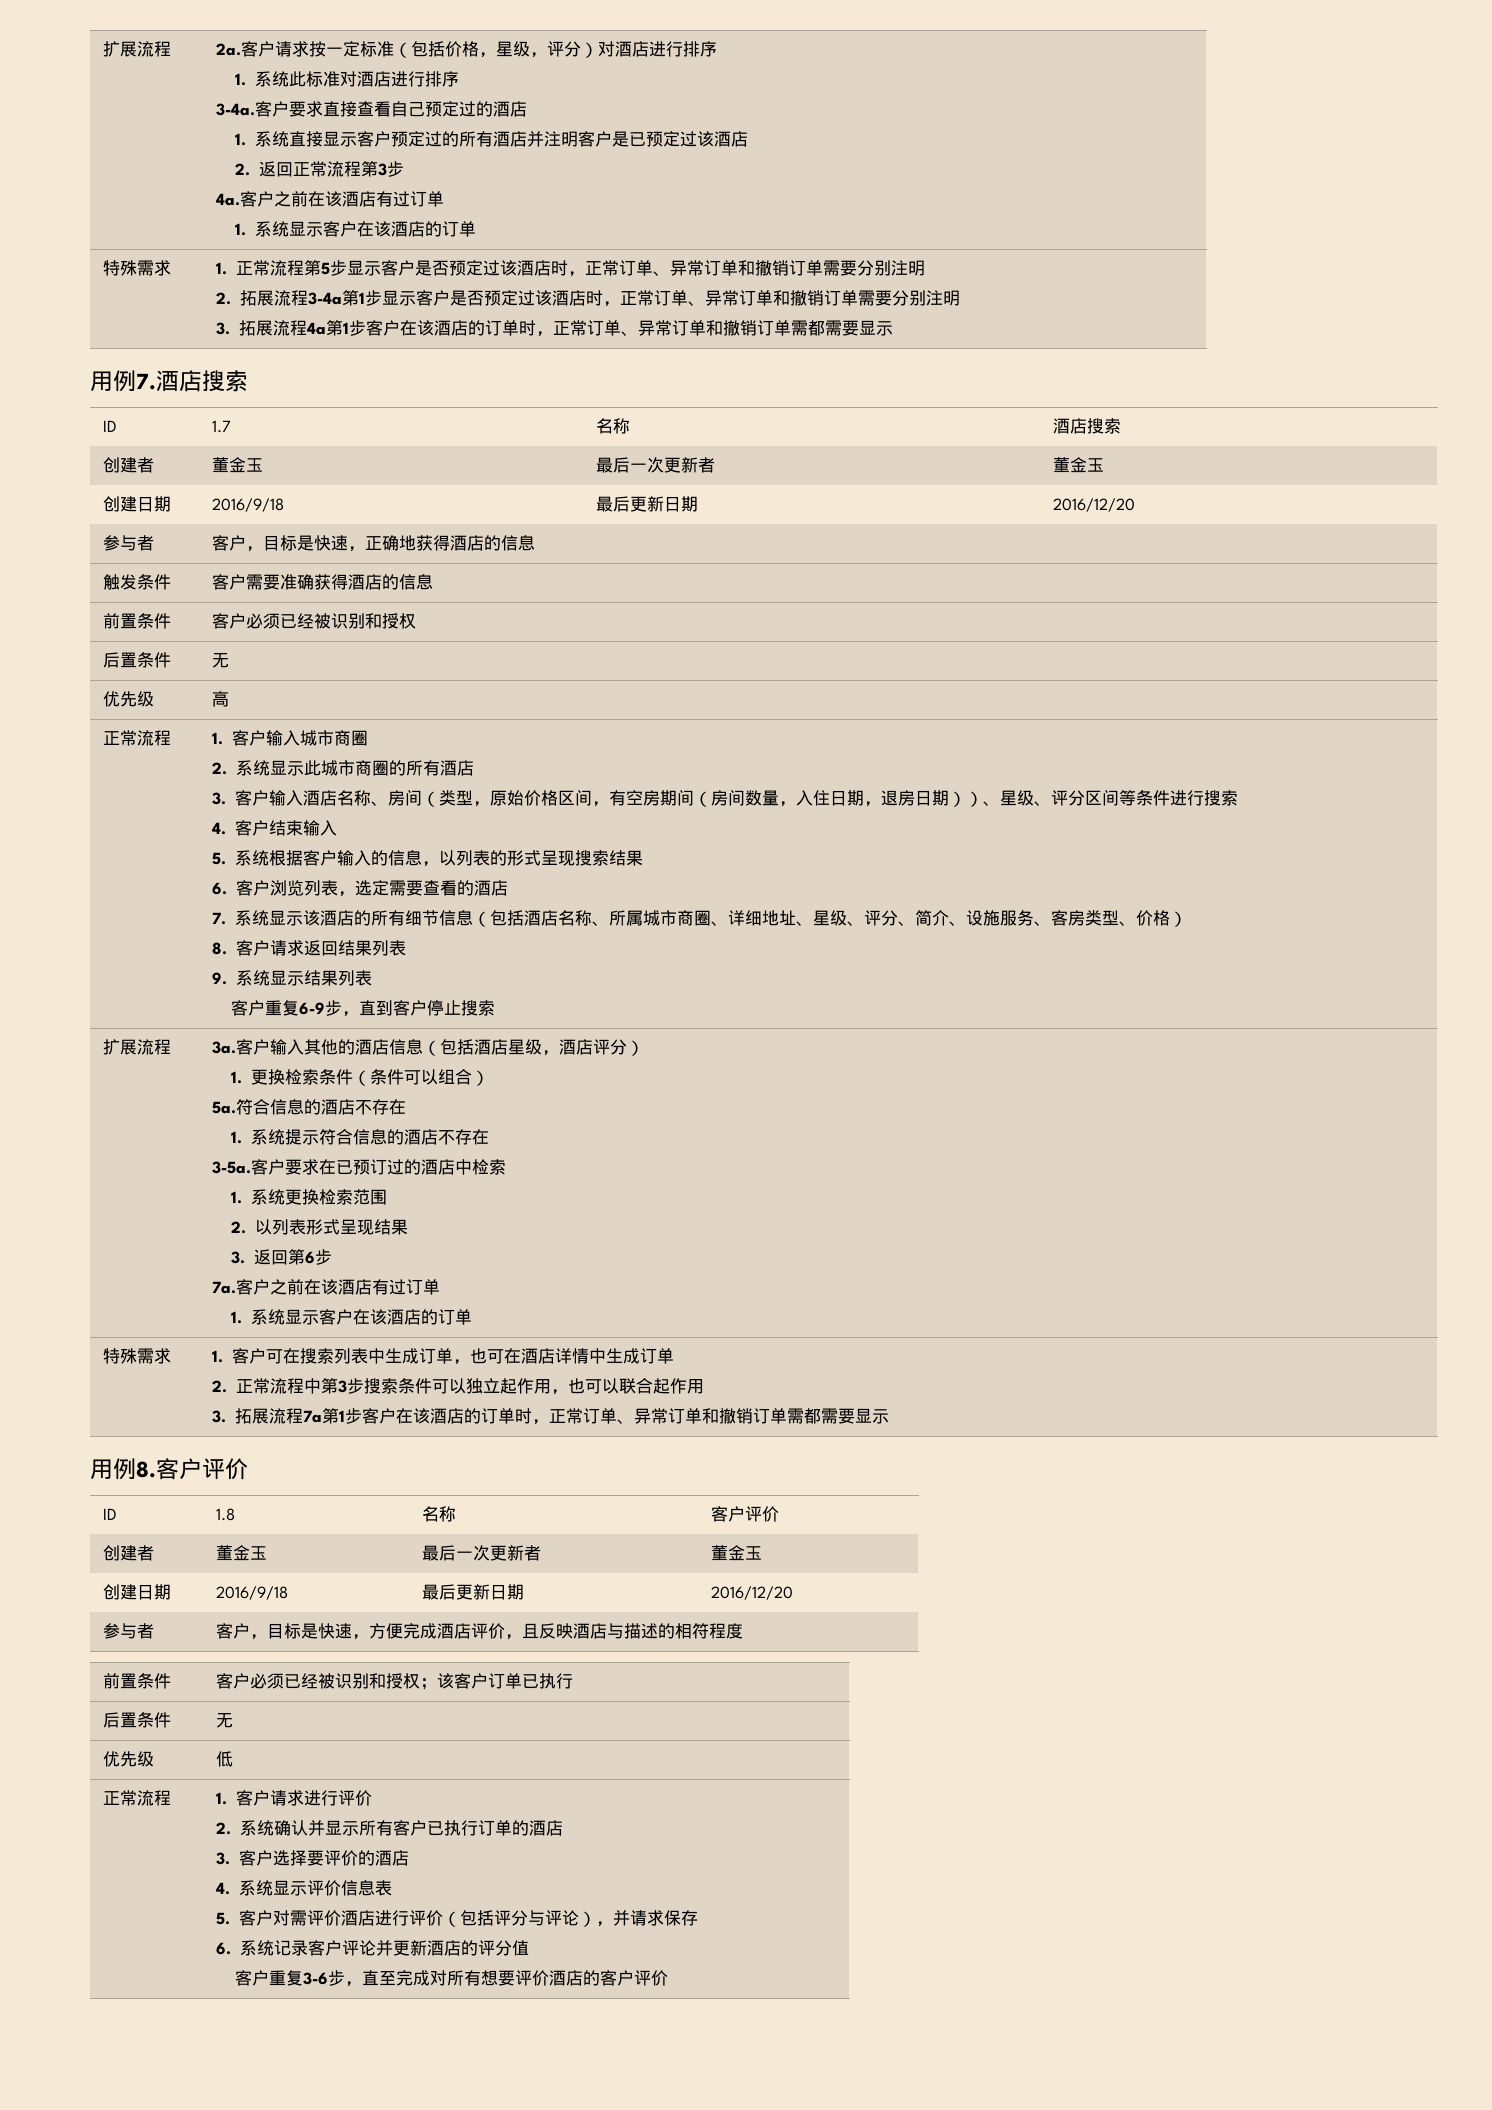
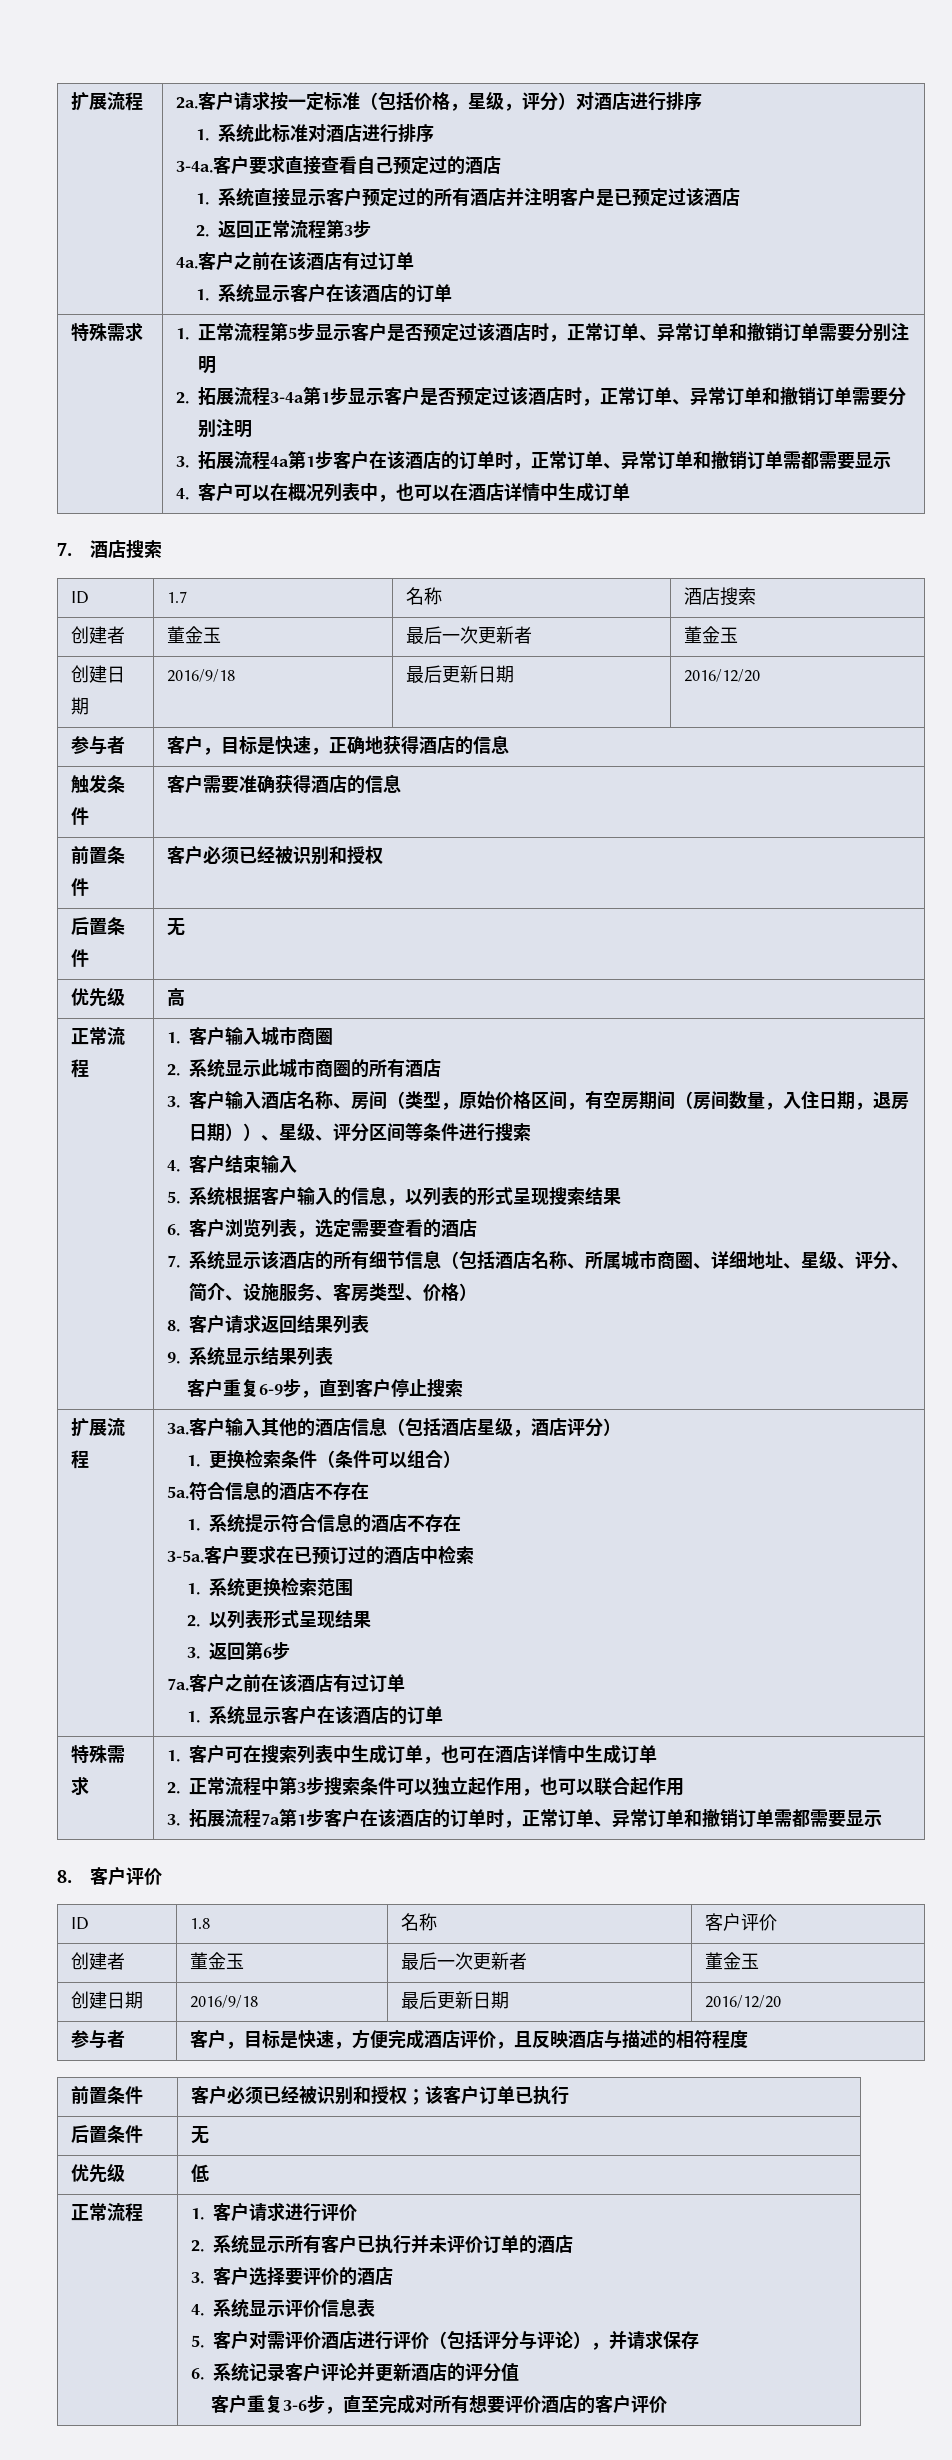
[90,370,136,392] // 用例 -> [176,482,631,502] // 4.客户可以在概况列表中，也可以在酒店详情中生成订单 //
[90,1458,136,1480] 用例 -> (883, 1818) none
[273,1820,325,1836] 确认并 -> (250, 2244) none
(478, 1828) none -> [411,2234,484,2254] 并未评价

